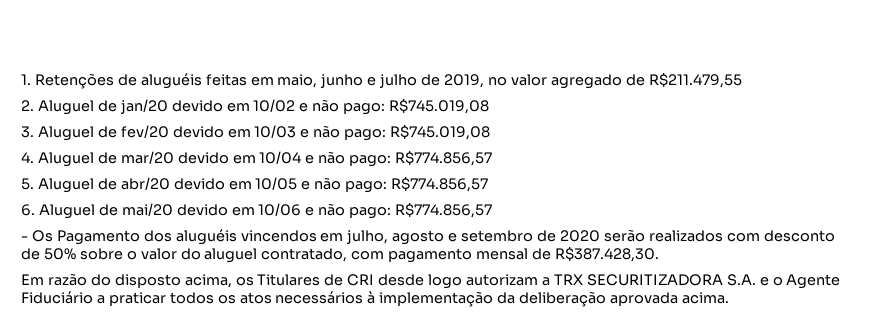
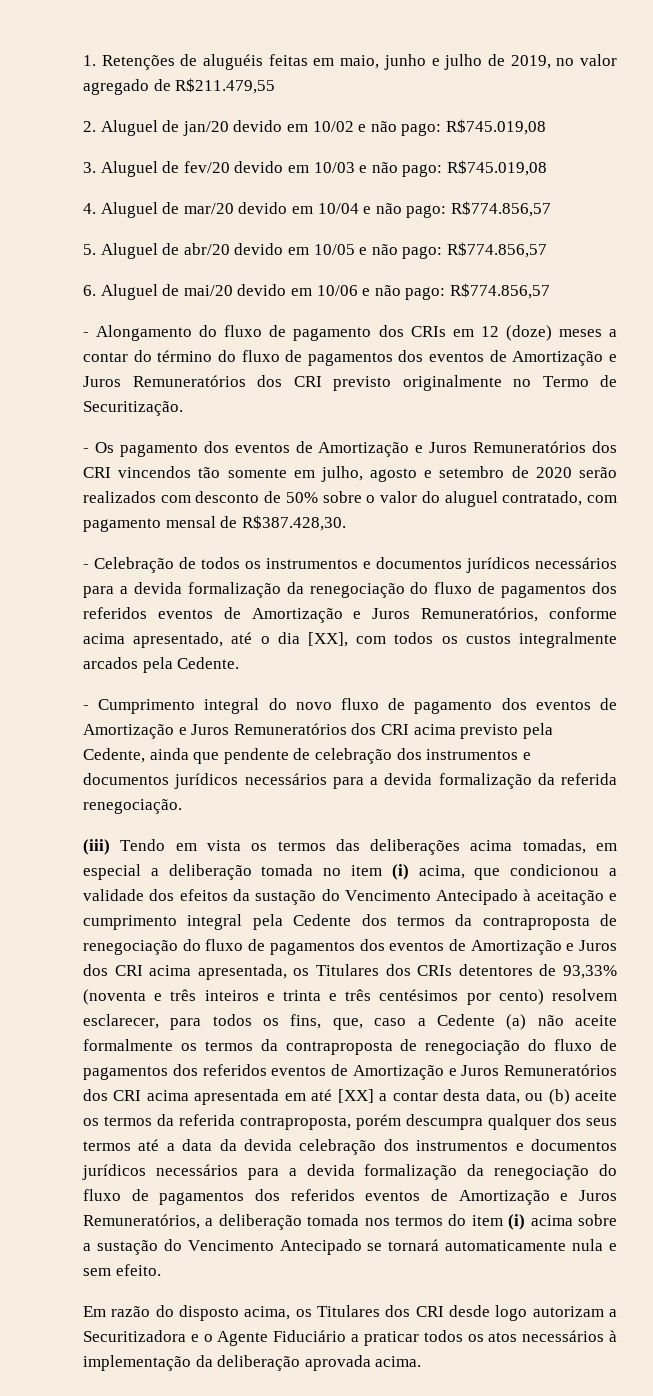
[31,229,317,245] Os Pagamento dos aluguéis vincendos -> [96,325,617,341] [83,350,617,366] [83,375,617,391] [83,401,183,416] [83,441,617,457] [83,466,287,478] Alongamento do fluxo de pagamento dos CRIs em 12 (doze) meses a contar do término do fluxo de pagamentos dos eventos de Amortização e Juros Remuneratórios dos CRI previsto originalmente no Termo de Securitização. // - Os pagamento dos eventos de Amortização e Juros Remuneratórios dos CRI vincendos tão somente
(659, 254) none -> [83,557,617,573] [83,582,617,598] [83,607,617,623] [83,632,617,648] [83,657,240,673] [83,698,617,714] [83,723,553,739] [83,748,531,764] [83,773,617,789] [83,799,182,814] [83,839,617,855] [83,864,617,880] [83,889,617,905] [83,914,617,930] [83,939,617,955] [83,964,618,980] [83,989,617,1005] [83,1014,618,1030] [83,1039,618,1055] [83,1064,617,1080] [83,1089,617,1105] [83,1114,617,1130] [83,1139,617,1155] [82,1164,617,1180] [83,1189,617,1205] [83,1214,617,1230] [83,1239,617,1255] [83,1264,161,1276] // - Celebração de todos os instrumentos e documentos jurídicos necessários para a devida formalização da renegociação do fluxo de pagamentos dos referidos eventos de Amortização e Juros Remuneratórios, conforme acima apresentado, até o dia [XX], com todos os custos integralmente arcados pela Cedente. // - Cumprimento integral do novo fluxo de pagamento dos eventos de Amortização e Juros Remuneratórios dos CRI acima previsto pela Cedente, ainda que pendente de celebração dos instrumentos e documentos jurídicos necessários para a devida formalização da referida renegociação. // (iii) Tendo em vista os termos das deliberações acima tomadas, em especial a deliberação tomada no item (i) acima, que condicionou a validade dos efeitos da sustação do Vencimento Antecipado à aceitação e cumprimento integral pela Cedente dos termos da contraproposta de renegociação do fluxo de pagamentos dos eventos de Amortização e Juros dos CRI acima apresentada, os Titulares dos CRIs detentores de 93,33% (noventa e três inteiros e trinta e três centésimos por cento) resolvem esclarecer, para todos os fins, que, caso a Cedente (a) não aceite formalmente os termos da contraproposta de renegociação do fluxo de pagamentos dos referidos eventos de Amortização e Juros Remuneratórios dos CRI acima apresentada em até [XX] a contar desta data, ou (b) aceite os termos da referida contraproposta, porém descumpra qualquer dos seus termos até a data da devida celebração dos instrumentos e documentos jurídicos necessários para a devida formalização da renegociação do fluxo de pagamentos dos referidos eventos de Amortização e Juros Remuneratórios, a deliberação tomada nos termos do item (i) acima sobre a sustação do Vencimento Antecipado se tornará automaticamente nula e sem efeito.
[324,274,344,286] de -> [385,1305,411,1317] dos
[553,274,756,286] TRX SECURITIZADORA S.A. -> [83,1330,186,1342] Securitizadora

